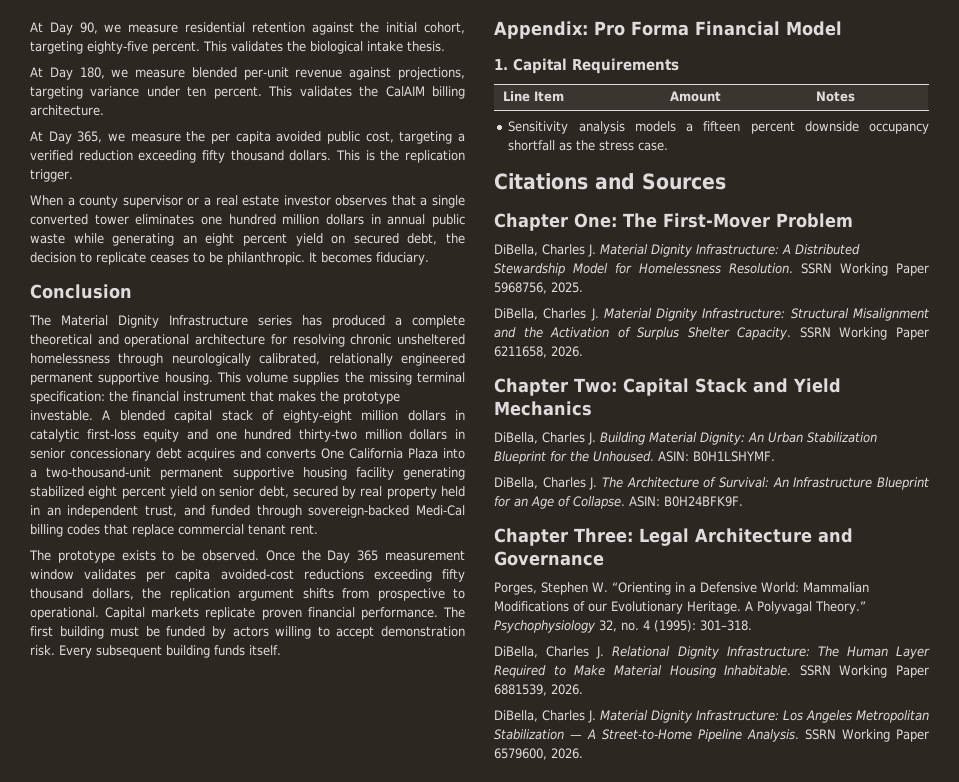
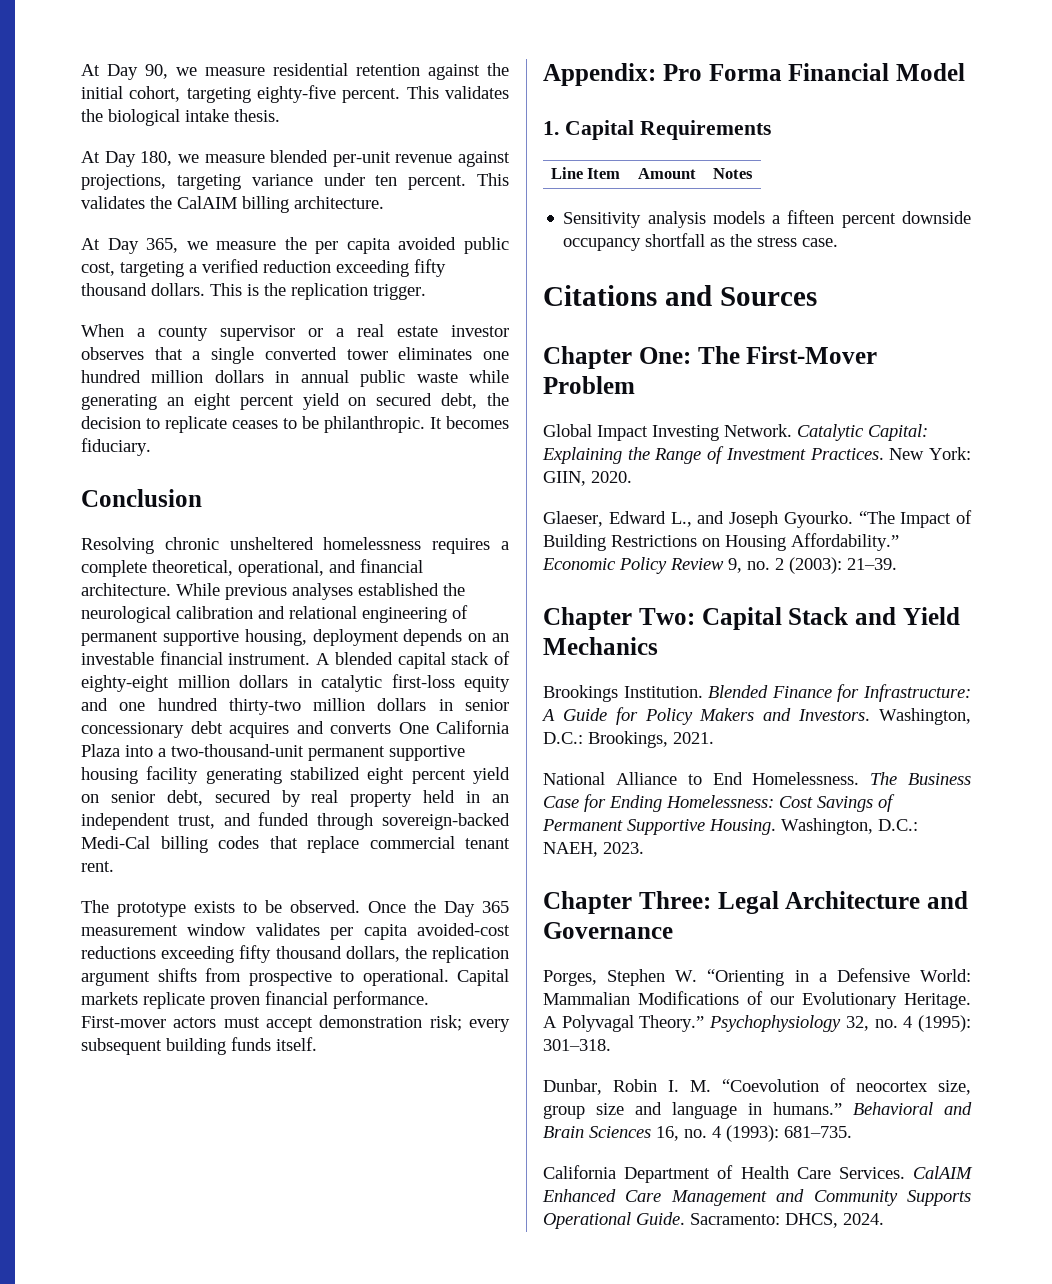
[29,315,465,328] [30,334,466,347] [30,353,465,366] [30,372,465,385] [30,391,400,404] [30,410,93,421] The Material Dignity Infrastructure series has produced a complete theoretical and operational architecture for resolving chronic unsheltered homelessness through neurologically calibrated, relationally engineered permanent supportive housing. This volume supplies the missing terminal specification: the financial instrument that makes the prototype investable. -> [81,537,510,554] [81,559,423,577] [81,583,465,600] [81,605,468,623] [81,629,509,646] [81,651,311,665] Resolving chronic unsheltered homelessness requires a complete theoretical, operational, and financial architecture. While previous analyses established the neurological calibration and relational engineering of permanent supportive housing, deployment depends on an investable financial instrument.
[443,607,466,618] [30,626,465,639] [30,645,92,658] The first building must be funded by actors willing to accept demonstration risk. Every -> [81,1015,510,1032] First-mover actors must accept demonstration risk; every
[494,244,860,257] [494,263,929,276] [494,282,583,294] [494,308,929,321] [494,327,929,340] [494,346,583,358] DiBella, Charles J. Material Dignity Infrastructure: A Distributed Stewardship Model for Homelessness Resolution. SSRN Working Paper 5968756, 2025. // DiBella, Charles J. Material Dignity Infrastructure: Structural Misalignment and the Activation of Surplus Shelter Capacity. SSRN Working Paper 6211658, 2026. -> [543,424,928,441] [542,446,971,464] [543,471,632,486] [543,510,972,528] [543,533,899,551] [542,557,897,574] Global Impact Investing Network. Catalytic Capital: Explaining the Range of Investment Practices. New York: GIIN, 2020. // Glaeser, Edward L., and Joseph Gyourko. “The Impact of Building Restrictions on Housing Affordability.” Economic Policy Review 9, no. 2 (2003): 21–39.
[494,432,877,445] [494,451,775,464] [494,477,929,490] [494,496,743,509] DiBella, Charles J. Building Material Dignity: An Urban Stabilization Blueprint for the Unhoused. ASIN: B0H1LSHYMF. // DiBella, Charles J. The Architecture of Survival: An Infrastructure Blueprint for an Age of Collapse. ASIN: B0H24BFK9F. -> [543,684,971,702] [541,707,971,725] [543,731,714,748] [543,772,971,785] [543,794,895,812] [542,818,918,835] [543,842,644,857] Brookings Institution. Blended Finance for Infrastructure: A Guide for Policy Makers and Investors. Washington, D.C.: Brookings, 2021. // National Alliance to End Homelessness. The Business Case for Ending Homelessness: Cost Savings of Permanent Supportive Housing. Washington, D.C.: NAEH, 2023.
[494,646,930,659] [494,665,929,678] [494,684,583,696] [494,710,929,723] [494,729,929,742] [494,748,583,760] DiBella, Charles J. Relational Dignity Infrastructure: The Human Layer Required to Make Material Housing Inhabitable. SSRN Working Paper 6881539, 2026. // DiBella, Charles J. Material Dignity Infrastructure: Los Angeles Metropolitan Stabilization — A Street-to-Home Pipeline Analysis. SSRN Working Paper 6579600, 2026. -> [543,1078,971,1095] [543,1102,972,1119] [543,1125,852,1142] [543,1165,973,1183] [542,1189,971,1206] [543,1212,884,1229] Dunbar, Robin I. M. “Coevolution of neocortex size, group size and language in humans.” Behavioral and Brain Sciences 16, no. 4 (1993): 681–735. // California Department of Health Care Services. CalAIM Enhanced Care Management and Community Supports Operational Guide. Sacramento: DHCS, 2024.

